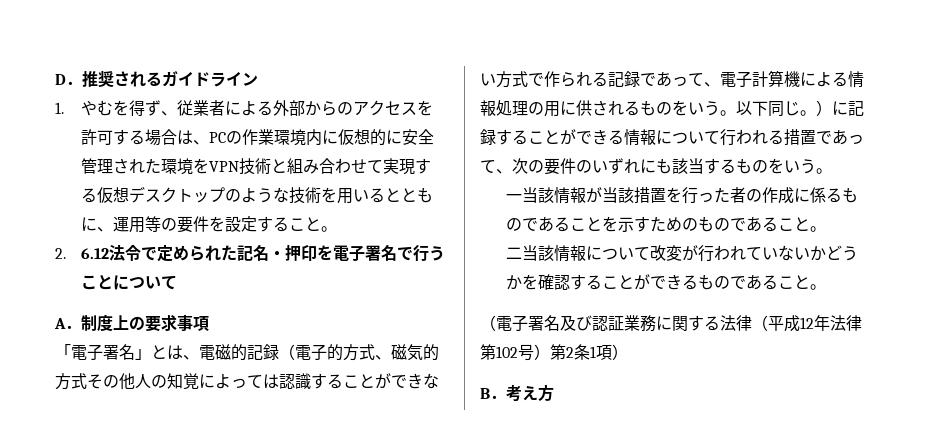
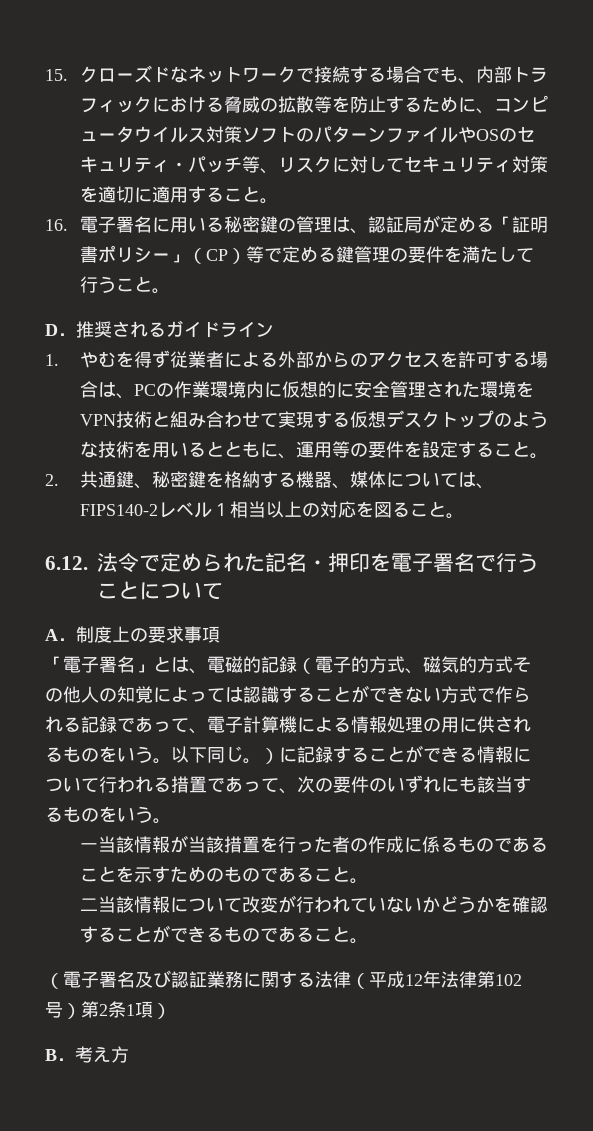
(55, 79) none -> [45,65,548,84] [79,95,548,114] [79,126,535,143] [79,156,548,174] [79,186,278,204] [45,215,548,234] [79,245,534,264] [79,276,170,294] 15.クローズドなネットワークで接続する場合でも、内部トラフィックにおける脅威の拡散等を防止するために、コンピュータウイルス対策ソフトのパターンファイルやOSのセキュリティ・パッチ等、リスクに対してセキュリティ対策を適切に適用すること。 // 16.電子署名に用いる秘密鍵の管理は、認証局が定める「証明書ポリシー」（CP）等で定める鍵管理の要件を満たして行うこと。 //
[161,111,178,116] 、 -> (170, 359) none
[81,248,110,259] 6.12 -> [79,471,494,489] [79,501,464,519] [45,556,88,570] 共通鍵、秘密鍵を格納する機器、媒体については、FIPS140-2レベル１相当以上の対応を図ること。 // 6.12.

